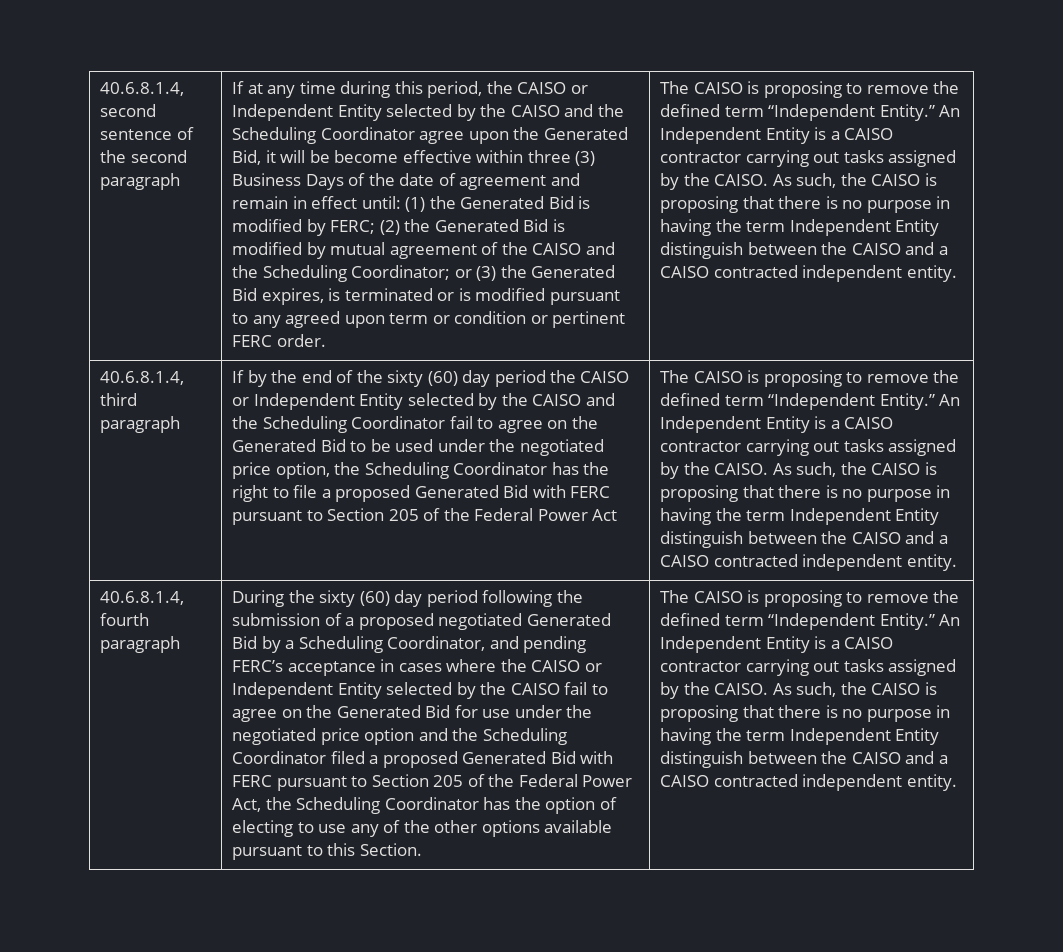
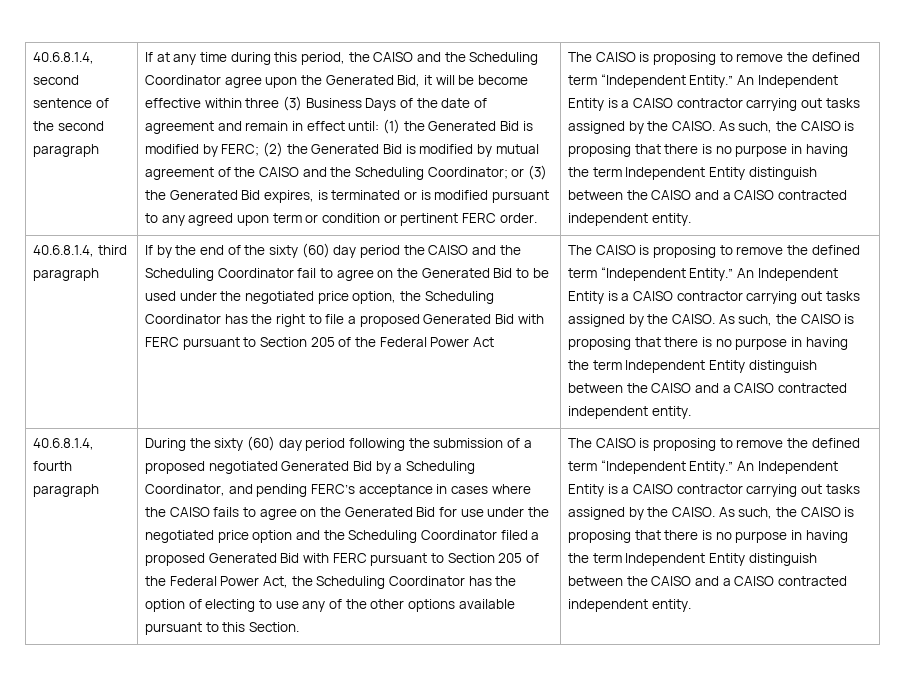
[570,85,588,94] [232,104,560,121] or Independent Entity selected by the CAISO -> (414, 57) none
[232,393,582,410] or Independent Entity selected by the CAISO -> (469, 250) none
[584,663,602,672] [232,682,588,699] or Independent Entity selected by the CAISO fail -> [213,507,240,517] fails

